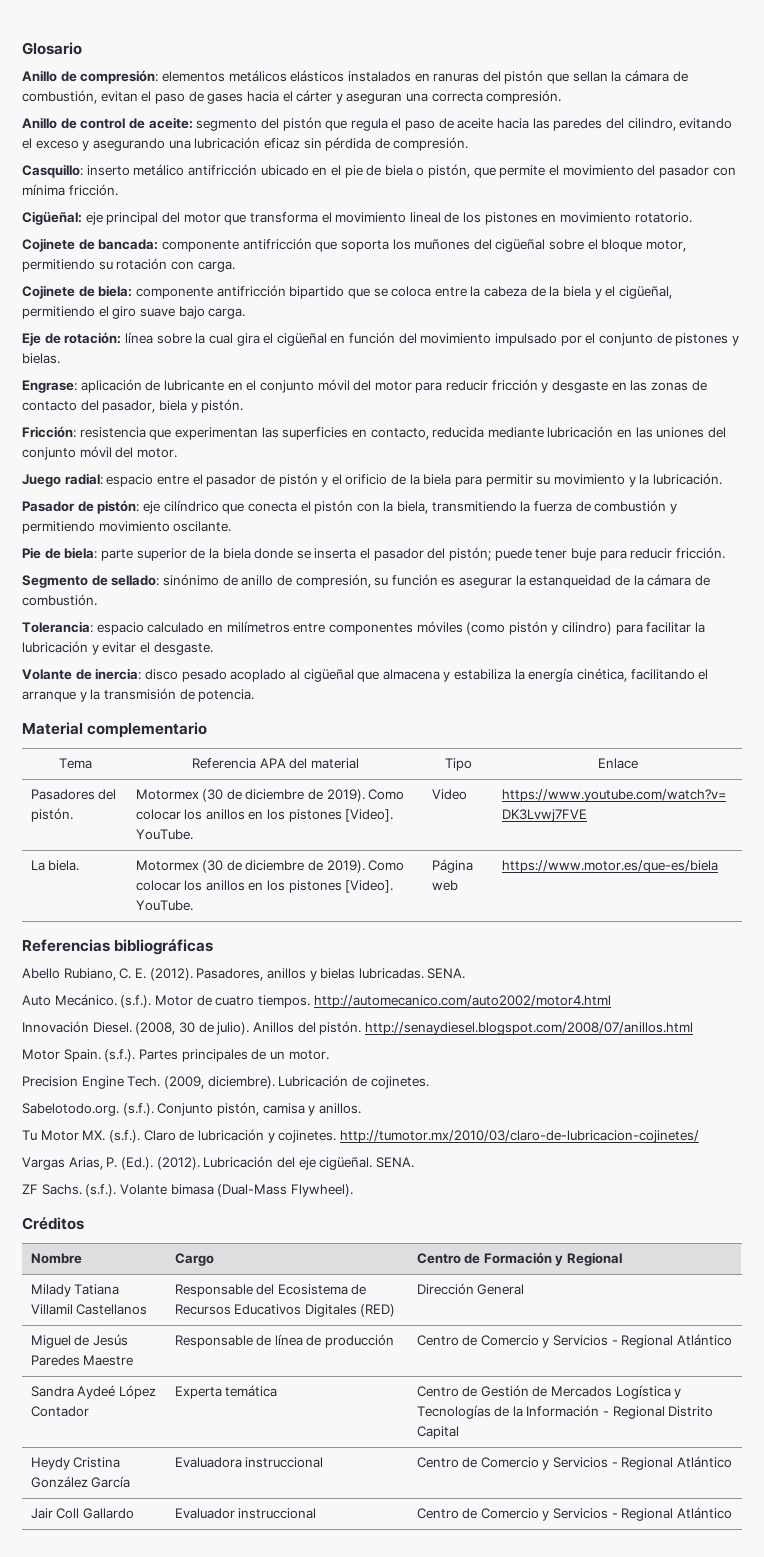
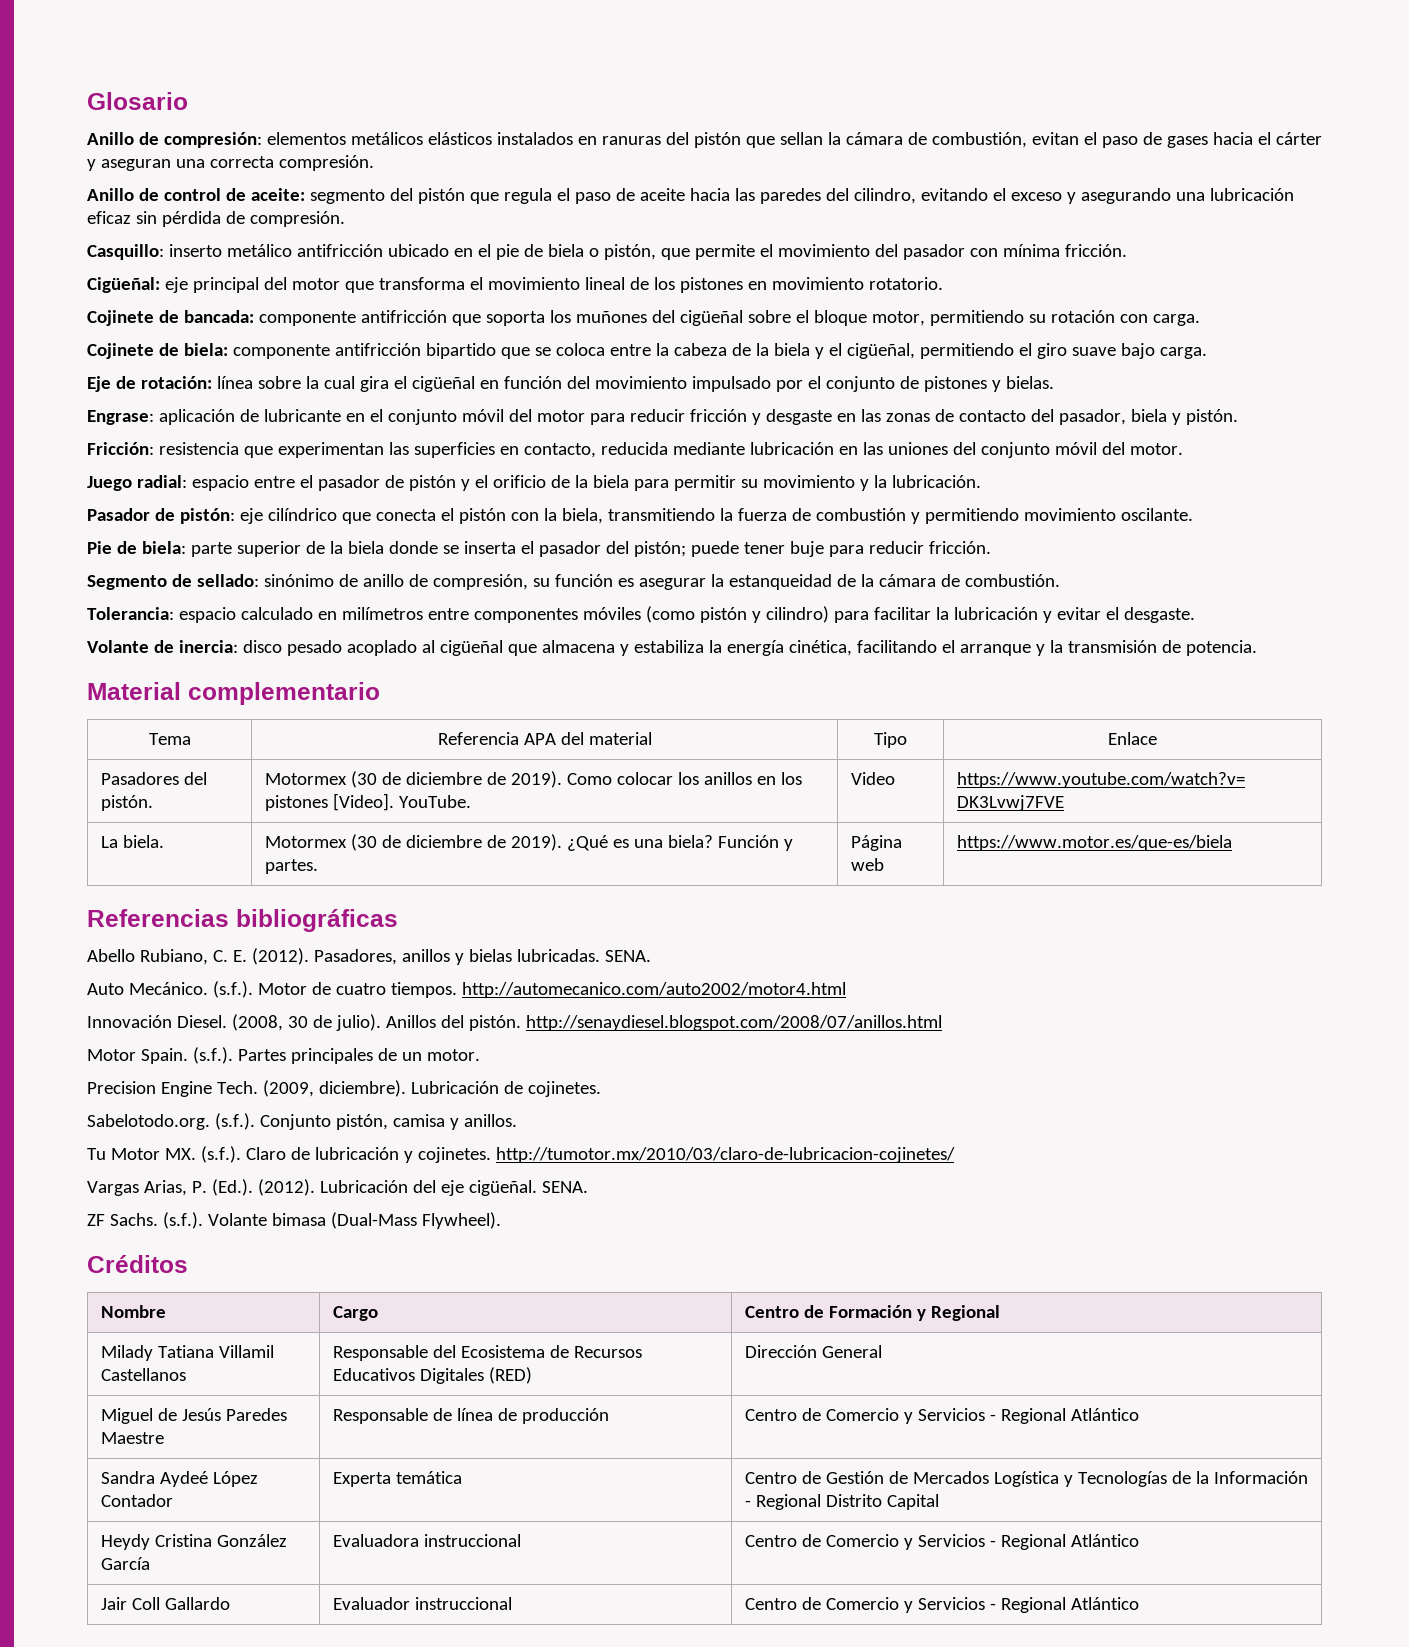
[368,860,405,871] [135,880,394,893] [135,900,193,911] Como colocar los anillos en los pistones [Video]. YouTube. -> [566,835,793,851] [264,859,318,874] ¿Qué es una biela? Función y partes.

